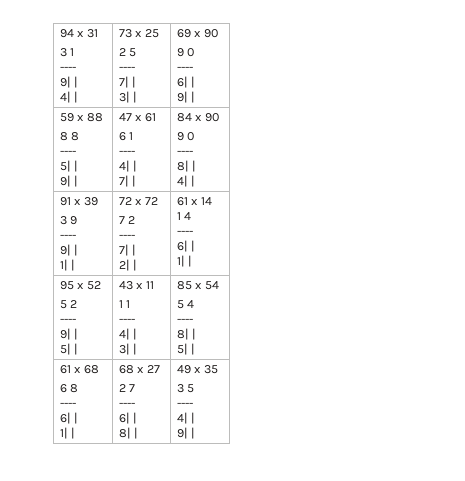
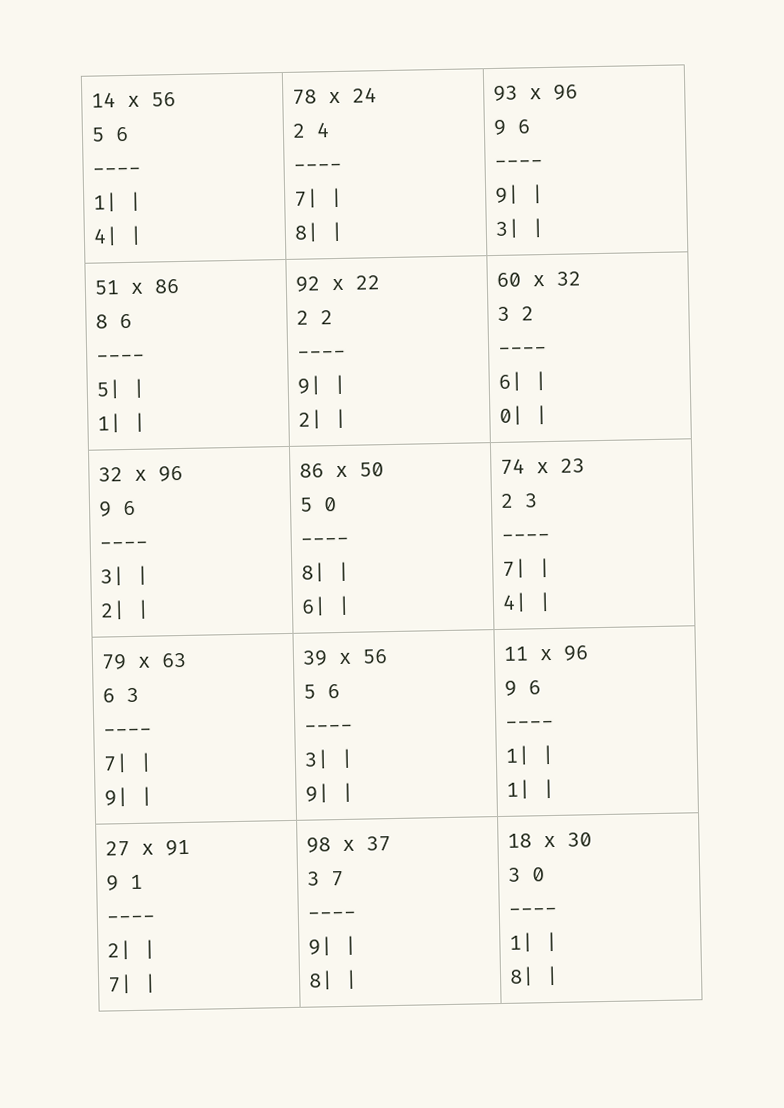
[59,29,98,38] [59,48,75,57] [59,66,76,71] [59,76,79,88] [59,91,79,103] [118,29,159,38] [118,48,137,57] [118,66,135,71] [118,76,137,88] [118,91,138,103] [176,29,218,38] [176,48,195,57] [176,66,193,71] [176,76,196,88] [176,91,196,103] [59,113,103,122] [59,132,80,141] [59,150,76,155] [59,160,79,172] [59,175,79,187] [118,113,156,122] [118,132,134,141] [118,150,135,155] [118,160,138,172] [118,175,137,187] [176,113,219,122] [176,132,195,141] [176,150,193,155] [176,160,197,172] [176,175,196,187] [59,197,98,206] [59,216,78,225] [59,234,76,239] [59,244,79,256] [59,259,76,271] [118,197,158,205] [118,216,136,224] [118,234,135,239] [118,244,137,256] [118,259,138,271] [176,197,212,206] [176,212,192,220] [176,230,193,235] [176,240,196,252] [176,255,193,267] [59,281,101,290] [59,300,78,309] [59,318,76,323] [59,328,79,340] [59,343,79,355] [118,281,154,290] [118,300,131,308] [118,318,135,323] [118,328,138,340] [118,343,138,355] [176,281,219,290] [176,300,195,309] [176,318,193,323] [176,328,197,340] [176,343,196,355] [59,365,99,374] [59,384,79,393] [59,402,76,407] [59,412,79,424] [59,427,76,439] [118,365,160,374] [118,384,136,392] [118,402,135,407] [118,412,138,424] [118,427,139,439] [176,365,218,374] [176,384,195,393] [176,402,193,407] [176,412,196,424] [176,427,188,439] 94 x 31 // 3 1 // ---- // 9| | // 4| | | 73 x 25 // 2 5 // ---- // 7| | // 3| | | 69 x 90 // 9 0 // ---- // 6| | // 9| | // 59 x 88 // 8 8 // ---- // 5| | // 9| | | 47 x 61 // 6 1 // ---- // 4| | // 7| | | 84 x 90 // 9 0 // ---- // 8| | // 4| | // 91 x 39 // 3 9 // ---- // 9| | // 1| | | 72 x 72 // 7 2 // ---- // 7| | // 2| | | 61 x 14 // 1 4 // ---- // 6| | // 1| | // 95 x 52 // 5 2 // ---- // 9| | // 5| | | 43 x 11 // 1 1 // ---- // 4| | // 3| | | 85 x 54 // 5 4 // ---- // 8| | // 5| | // 61 x 68 // 6 8 // ---- // 6| | // 1| | | 68 x 27 // 2 7 // ---- // 6| | // 8| | | 49 x 35 // 3 5 // ---- // 4| | // 9| -> [90,92,176,108] [90,126,129,142] [91,166,141,176] [92,191,142,212] [92,225,143,246] [291,87,377,105] [291,122,330,138] [292,162,342,172] [293,187,343,208] [293,221,344,242] [492,84,578,102] [492,119,531,136] [493,159,543,168] [493,184,544,204] [494,218,544,238] [93,279,179,295] [94,313,132,329] [95,353,145,363] [95,378,145,399] [96,412,146,433] [294,275,380,292] [295,310,333,325] [296,349,346,359] [296,374,346,395] [297,408,347,429] [495,271,581,287] [496,306,534,321] [497,346,547,355] [497,371,547,391] [498,405,548,425] [97,465,183,482] [97,500,136,517] [98,540,148,550] [99,565,149,586] [99,599,150,620] [298,462,384,478] [298,497,337,512] [299,536,349,546] [300,561,350,582] [300,595,351,616] [499,458,585,475] [499,493,538,508] [500,532,550,542] [501,557,551,578] [501,591,552,612] [100,652,187,670] [101,687,139,703] [102,727,152,737] [102,752,153,773] [103,786,153,807] [301,649,388,666] [302,684,340,699] [303,723,353,733] [303,748,354,769] [304,782,354,803] [502,645,589,661] [503,680,541,696] [504,719,554,729] [504,744,555,765] [505,778,555,799] [104,839,190,857] [105,874,143,891] [105,914,155,924] [106,939,156,960] [106,973,157,994] [305,836,391,853] [306,870,344,887] [306,910,356,920] [307,935,357,956] [307,969,358,990] [506,832,592,848] [506,867,545,882] [507,906,557,916] [508,931,558,952] [508,966,535,986] 14 x 56 // 5 6 // ---- // 1| | // 4| | | 78 x 24 // 2 4 // ---- // 7| | // 8| | | 93 x 96 // 9 6 // ---- // 9| | // 3| | // 51 x 86 // 8 6 // ---- // 5| | // 1| | | 92 x 22 // 2 2 // ---- // 9| | // 2| | | 60 x 32 // 3 2 // ---- // 6| | // 0| | // 32 x 96 // 9 6 // ---- // 3| | // 2| | | 86 x 50 // 5 0 // ---- // 8| | // 6| | | 74 x 23 // 2 3 // ---- // 7| | // 4| | // 79 x 63 // 6 3 // ---- // 7| | // 9| | | 39 x 56 // 5 6 // ---- // 3| | // 9| | | 11 x 96 // 9 6 // ---- // 1| | // 1| | // 27 x 91 // 9 1 // ---- // 2| | // 7| | | 98 x 37 // 3 7 // ---- // 9| | // 8| | | 18 x 30 // 3 0 // ---- // 1| | // 8|

